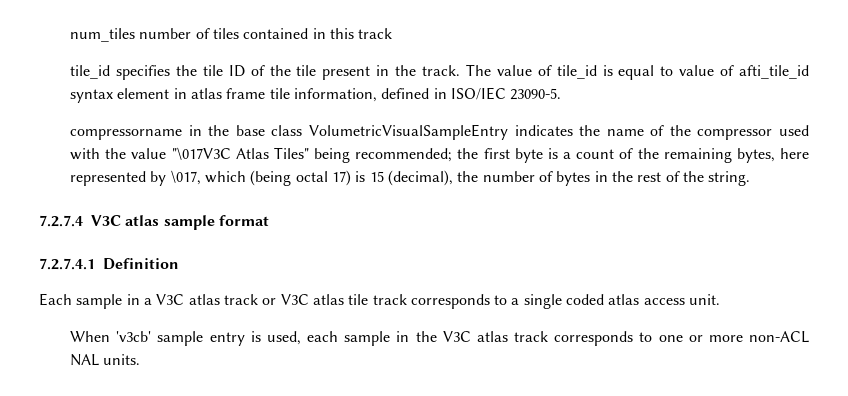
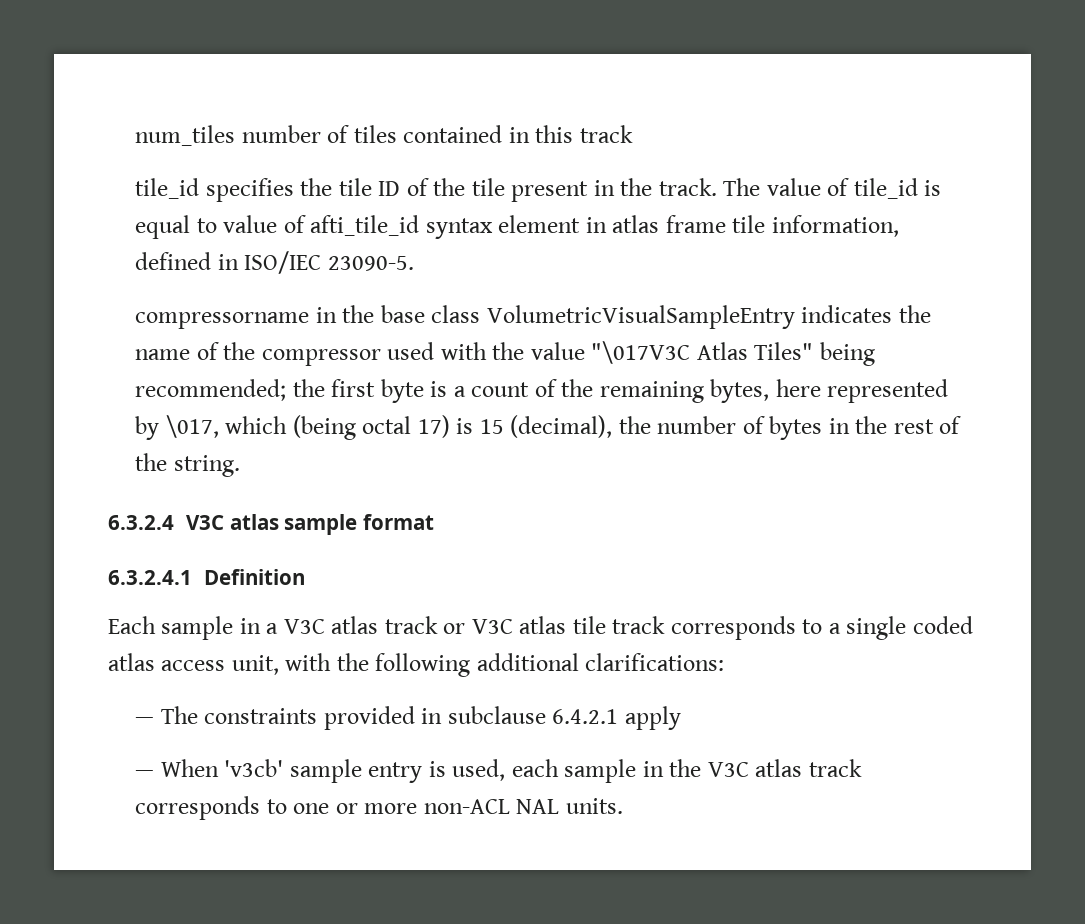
[39,215,83,227] 7.2.7.4 -> [108,515,174,530] 6.3.2.4
[39,258,95,270] 7.2.7.4.1 -> [108,570,192,585] 6.3.2.4.1
[689,294,721,305] unit. // -> [231,653,725,677] [135,706,681,730] [135,770,155,777] unit, with the following additional clarifications: // — The constraints provided in subclause 6.4.2.1 apply // —

